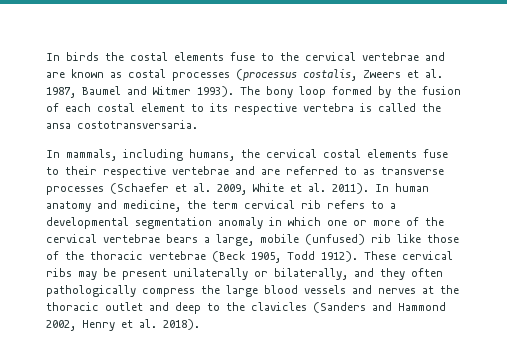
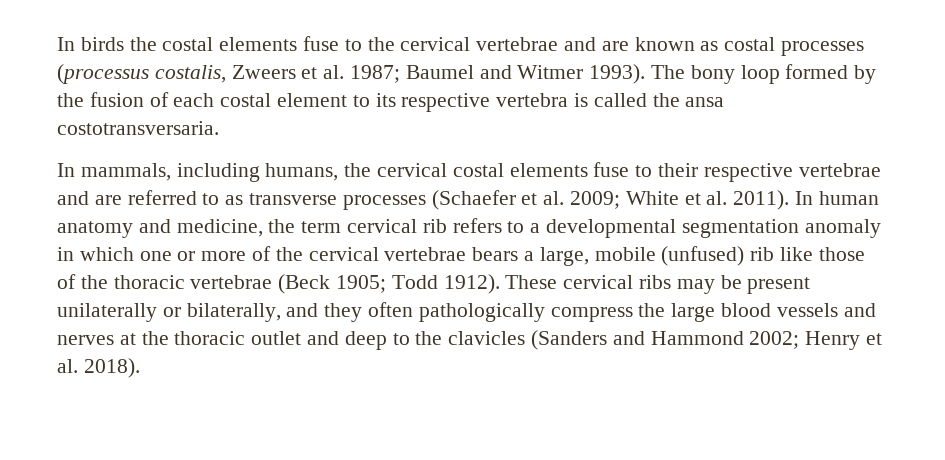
[46,87,76,98] 1987, -> [350,65,401,83] 1987;
[217,184,247,195] 2009, -> [570,191,621,209] 2009;
[251,252,281,263] 1905, -> [336,275,387,293] 1905;
[46,320,76,331] 2002, -> [749,331,800,349] 2002;

